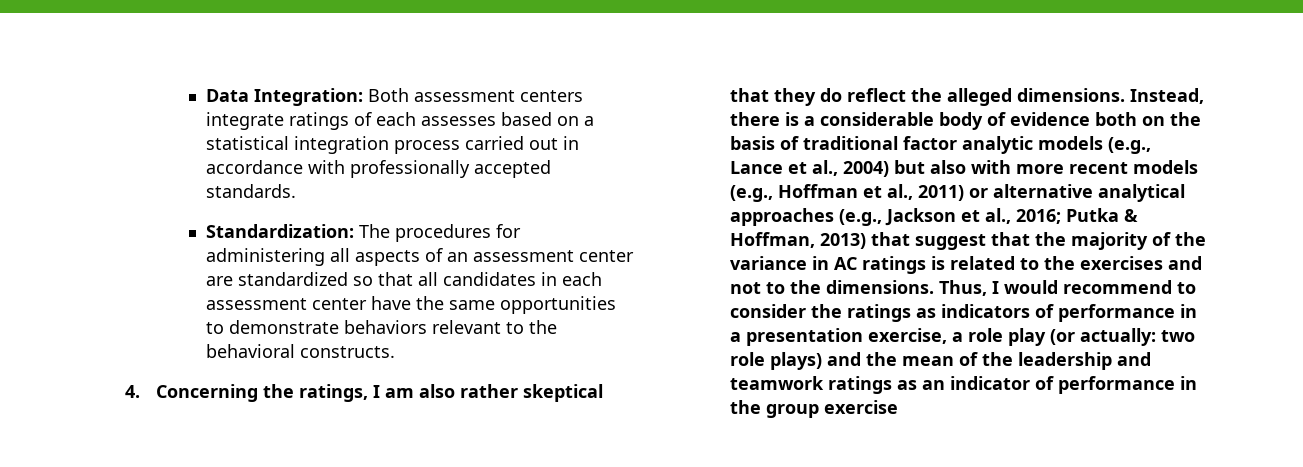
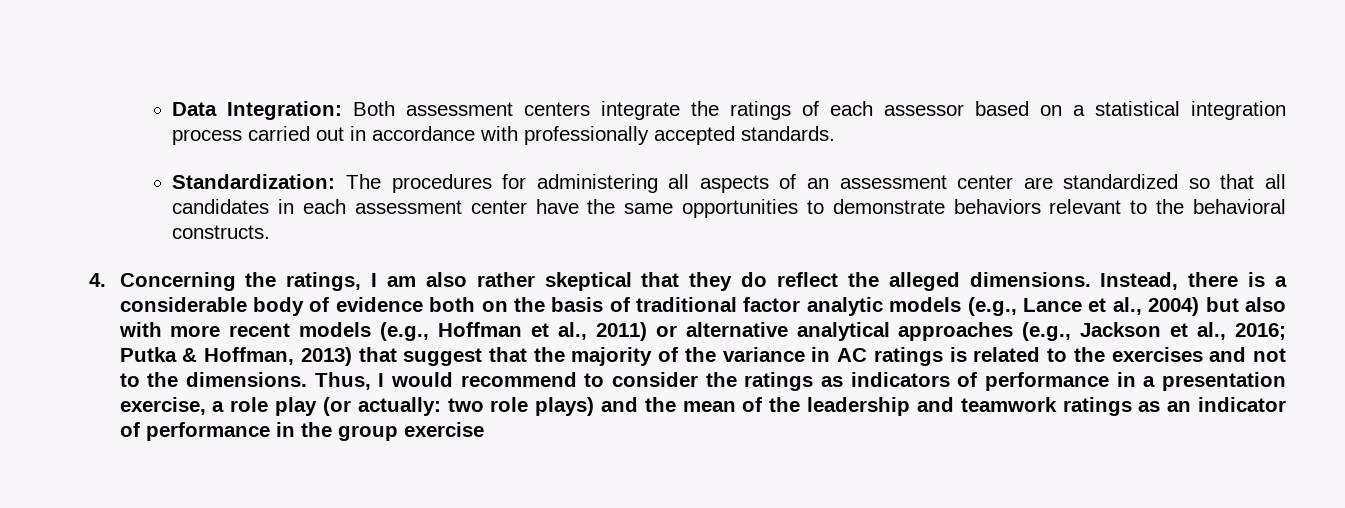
(284, 121) none -> [691,101,720,116] the
[420,116,496,126] assesses -> [884,104,965,116] assessor

